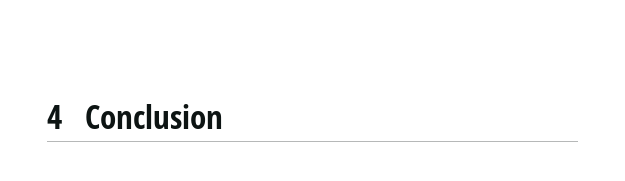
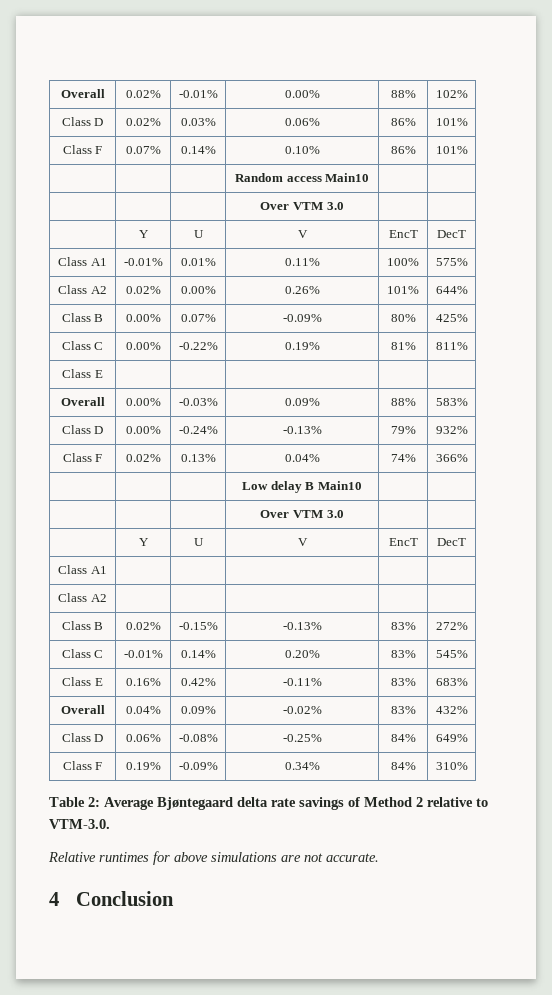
(47, 117) none -> [60,89,105,98] [125,90,161,98] [178,90,218,98] [284,90,320,98] [390,90,416,98] [435,90,468,98] [61,117,104,126] [125,118,161,126] [180,118,216,126] [284,118,320,126] [390,118,416,126] [435,118,468,126] [62,145,103,154] [125,146,161,154] [180,146,216,154] [284,146,320,154] [390,146,416,154] [435,146,468,154] [234,173,370,182] [260,202,344,210] [138,230,149,238] [193,230,204,238] [297,230,308,238] [388,230,418,238] [437,230,466,238] [58,257,107,266] [123,258,163,266] [180,258,216,266] [284,258,320,266] [387,258,419,266] [435,258,468,266] [58,285,107,294] [125,286,161,294] [180,286,216,294] [284,286,320,294] [387,286,419,294] [435,286,468,294] [61,313,104,322] [125,314,161,322] [180,314,216,322] [282,314,322,322] [390,314,416,322] [435,314,468,322] [61,341,104,350] [125,342,161,350] [178,342,218,350] [284,342,320,350] [390,342,416,350] [435,342,468,350] [62,369,103,378] [60,397,105,406] [125,398,161,406] [178,398,218,406] [284,398,320,406] [390,398,416,406] [435,398,468,406] [61,425,104,434] [125,426,161,434] [178,426,218,434] [282,426,322,434] [390,426,416,434] [435,426,468,434] [62,453,103,462] [125,454,161,462] [180,454,216,462] [284,454,320,462] [390,454,416,462] [435,454,468,462] [242,481,362,493] [260,510,344,518] [138,538,149,546] [193,538,204,546] [297,538,308,546] [388,538,418,546] [437,538,466,546] [58,565,107,574] [58,593,107,602] [61,621,104,630] [125,622,161,630] [178,622,218,630] [282,622,322,630] [390,622,416,630] [435,622,468,630] [61,649,104,658] [123,650,163,658] [180,650,216,658] [284,650,320,658] [390,650,416,658] [435,650,468,658] [62,677,103,686] [125,678,161,686] [180,678,216,686] [282,678,322,686] [390,678,416,686] [435,678,468,686] [60,705,105,714] [125,706,161,714] [180,706,216,714] [282,706,322,714] [390,706,416,714] [435,706,468,714] [61,733,104,742] [125,734,161,742] [178,734,218,742] [282,734,322,742] [390,734,416,742] [435,734,468,742] [62,761,103,770] [125,762,161,770] [178,762,218,770] [284,762,320,770] [390,762,416,770] [435,762,468,770] [49,797,488,810] [49,819,110,829] [48,851,379,865] Overall | 0.02% | -0.01% | 0.00% | 88% | 102% // Class D | 0.02% | 0.03% | 0.06% | 86% | 101% // Class F | 0.07% | 0.14% | 0.10% | 86% | 101% // | | | Random access Main10 | | // | | | Over VTM 3.0 | | // | Y | U | V | EncT | DecT // Class A1 | -0.01% | 0.01% | 0.11% | 100% | 575% // Class A2 | 0.02% | 0.00% | 0.26% | 101% | 644% // Class B | 0.00% | 0.07% | -0.09% | 80% | 425% // Class C | 0.00% | -0.22% | 0.19% | 81% | 811% // Class E | | | | | // Overall | 0.00% | -0.03% | 0.09% | 88% | 583% // Class D | 0.00% | -0.24% | -0.13% | 79% | 932% // Class F | 0.02% | 0.13% | 0.04% | 74% | 366% // | | | Low delay B Main10 | | // | | | Over VTM 3.0 | | // | Y | U | V | EncT | DecT // Class A1 | | | | | // Class A2 | | | | | // Class B | 0.02% | -0.15% | -0.13% | 83% | 272% // Class C | -0.01% | 0.14% | 0.20% | 83% | 545% // Class E | 0.16% | 0.42% | -0.11% | 83% | 683% // Overall | 0.04% | 0.09% | -0.02% | 83% | 432% // Class D | 0.06% | -0.08% | -0.25% | 84% | 649% // Class F | 0.19% | -0.09% | 0.34% | 84% | 310% // Table 2: Average Bjøntegaard delta rate savings of Method 2 relative to VTM-3.0. // Relative runtimes for above simulations are not accurate. //

